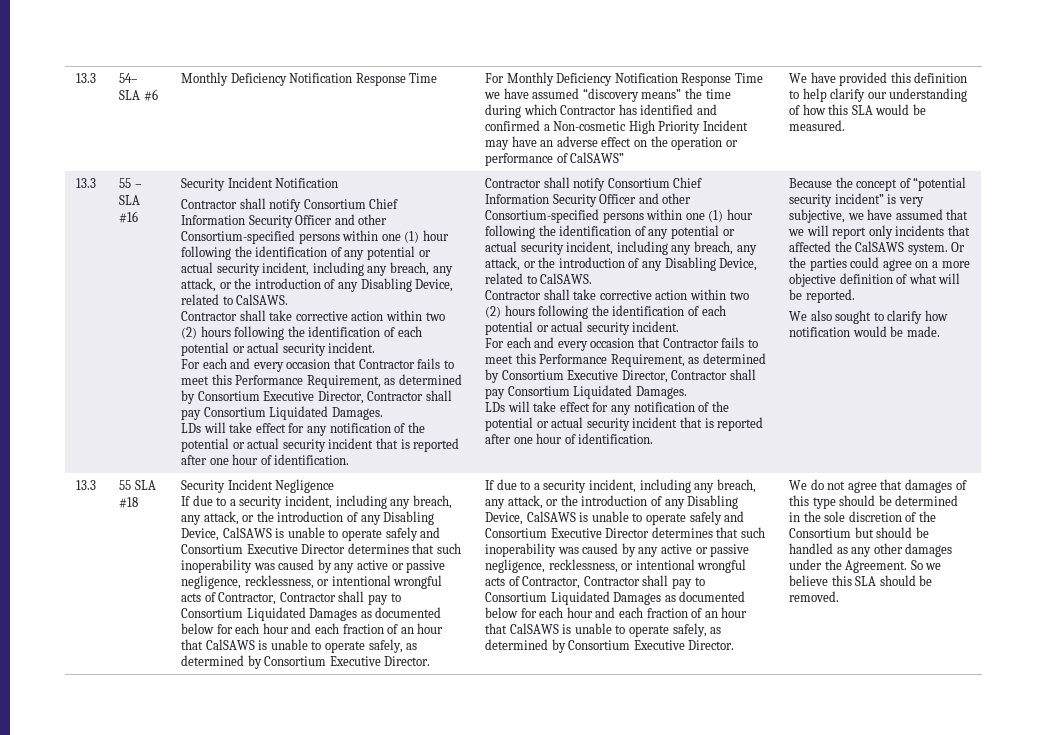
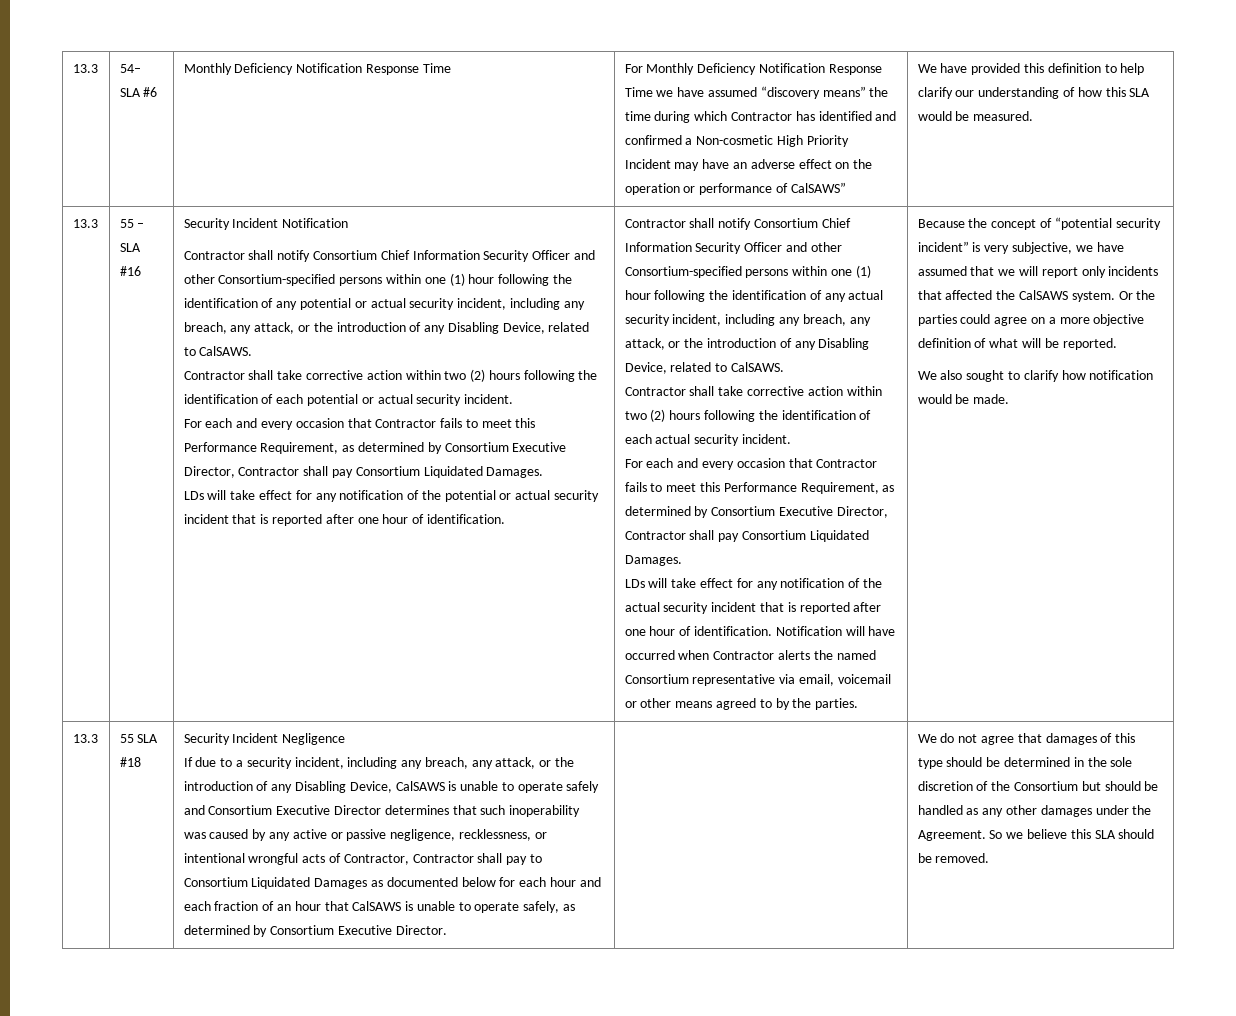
[670,225,735,239] potential or -> (846, 297) none
[485,321,549,335] potential or -> (652, 439) none
[485,417,549,431] potential or -> (882, 583) none
(654, 438) none -> [775,626,896,636] [624,650,876,660] [624,674,891,686] [624,698,859,710] Notification will have occurred when Contractor alerts the named Consortium representative via email, voicemail or other means agreed to by the parties.
[485,479,756,493] [485,495,739,509] [485,511,745,525] [485,527,765,538] [485,543,750,557] [485,559,747,573] [485,575,705,589] [485,591,746,605] [485,607,748,618] [485,623,722,637] [485,639,735,653] If due to a security incident, including any breach, any attack, or the introduction of any Disabling Device, CalSAWS is unable to operate safely and Consortium Executive Director determines that such inoperability was caused by any active or passive negligence, recklessness, or intentional wrongful acts of Contractor, Contractor shall pay to Consortium Liquidated Damages as documented below for each hour and each fraction of an hour that CalSAWS is unable to operate safely, as determined by Consortium Executive Director. -> (447, 930) none

